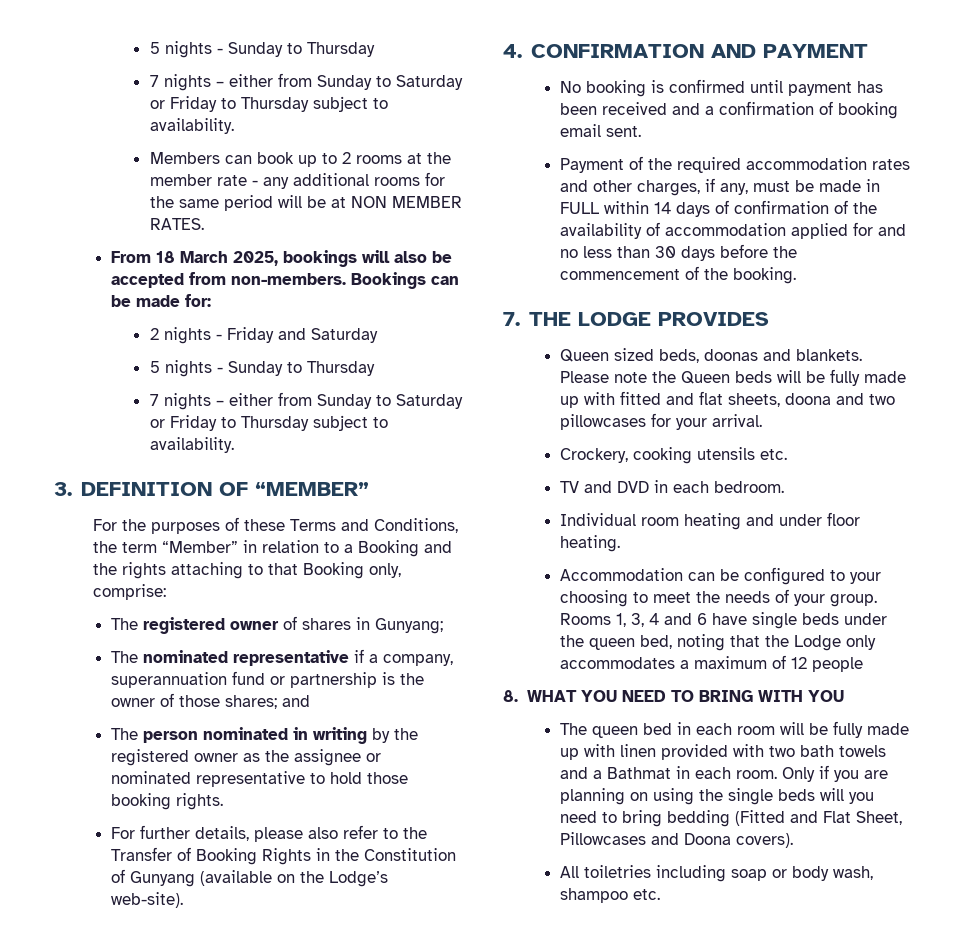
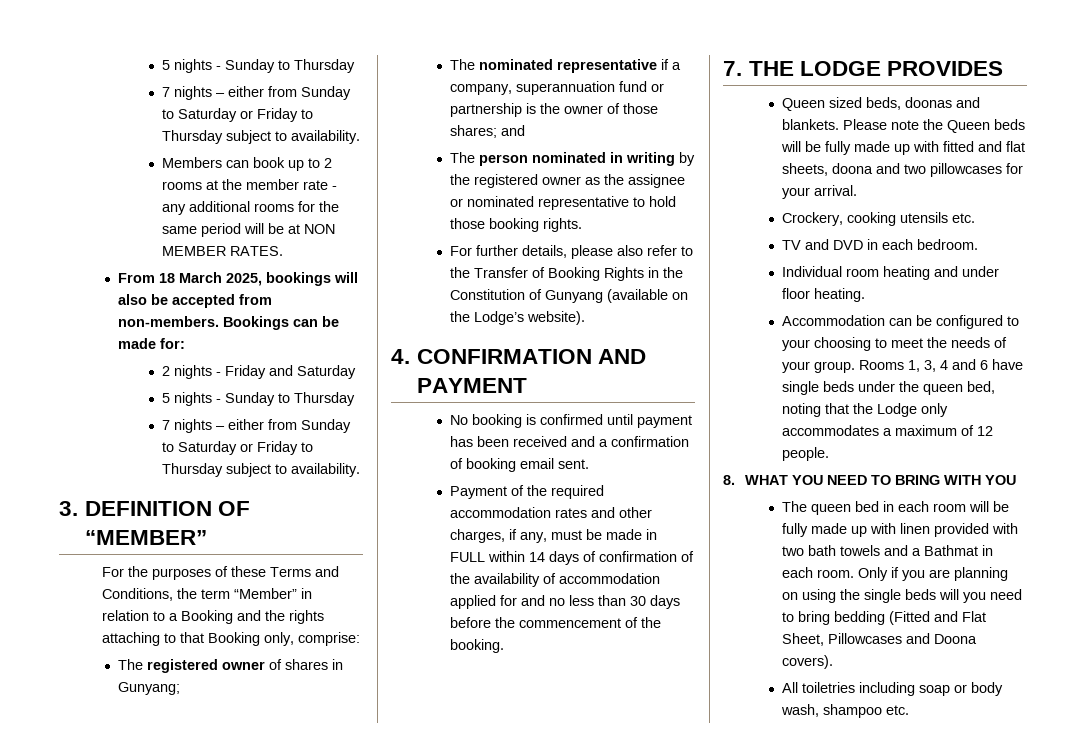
[111,892,184,908] web-site). -> [527,311,586,325] website).
[812,657,864,672] people -> [782,447,830,461] people.

